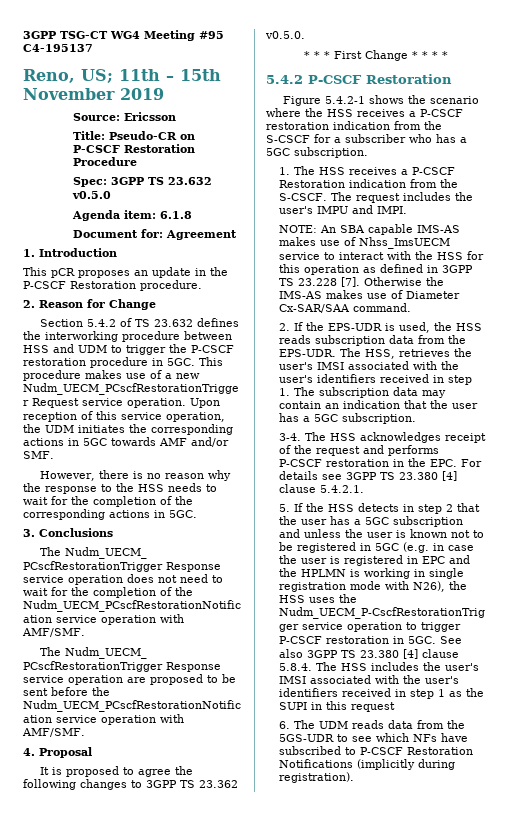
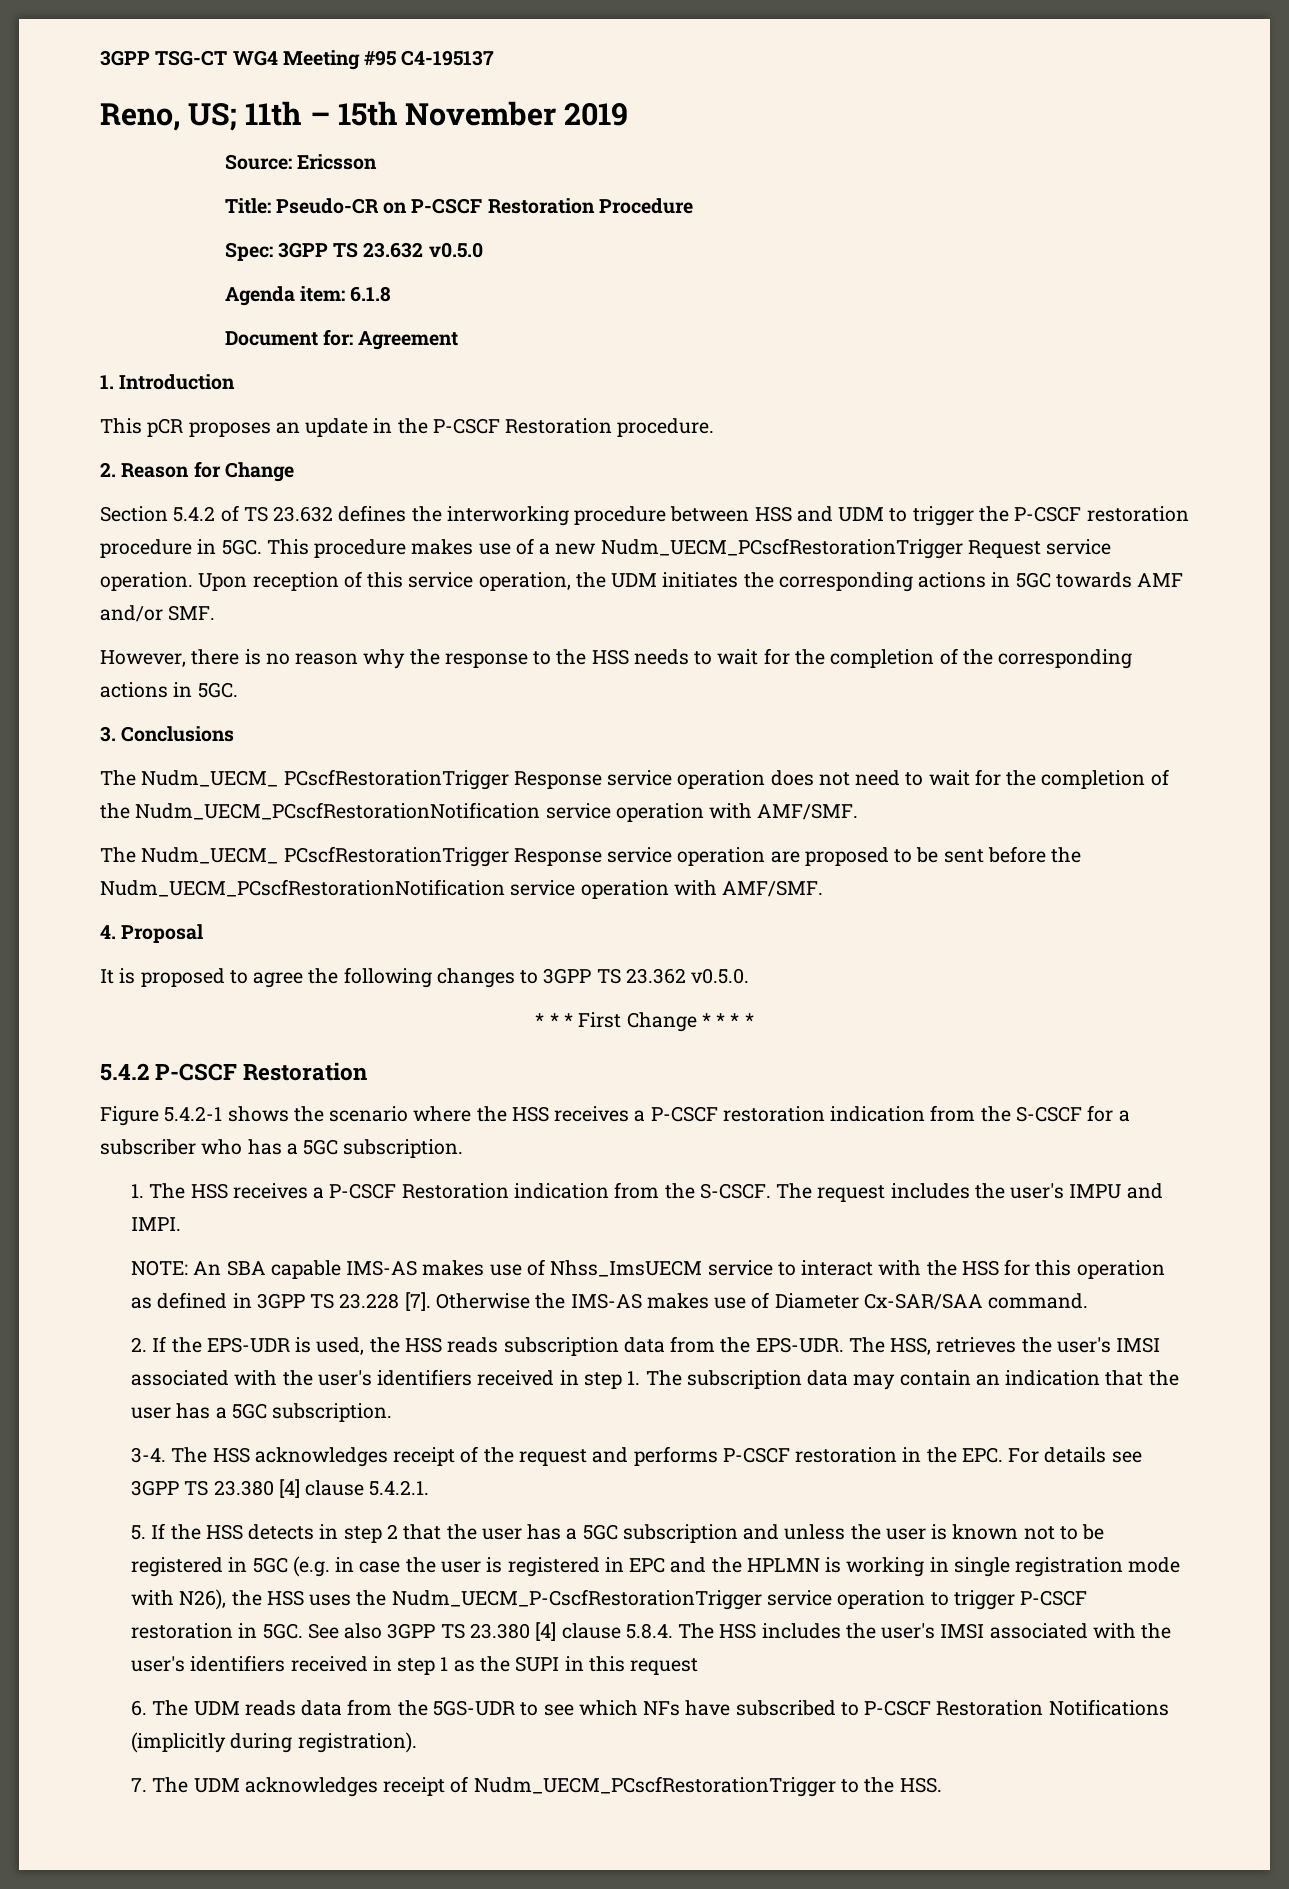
(354, 777) none -> [131,1776,942,1797] // 7. The UDM acknowledges receipt of Nudm_UECM_PCscfRestorationTrigger to the HSS.

